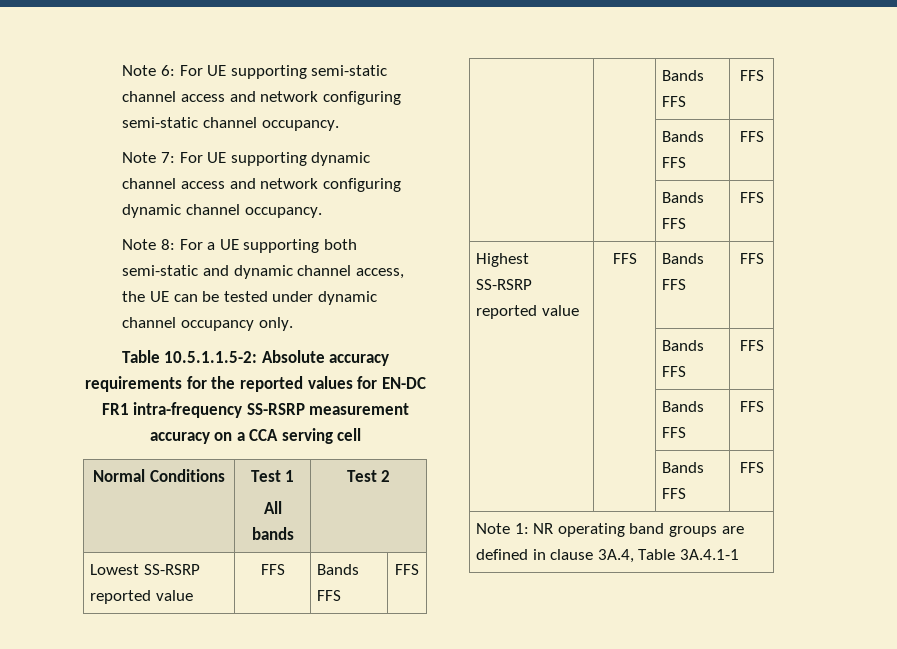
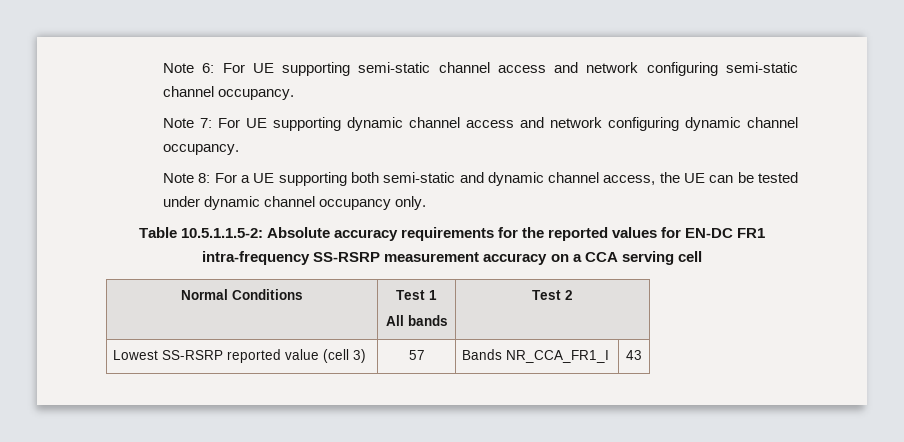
[260,564,285,575] [317,564,360,575] [317,590,342,601] [395,564,419,575] [662,70,705,81] [662,96,687,107] [739,70,764,81] [662,131,705,142] [662,157,687,168] [739,131,764,142] [662,192,705,203] [662,218,687,229] [739,192,764,203] [476,253,530,267] [476,279,533,290] [476,305,579,319] [612,253,637,264] [662,253,705,264] [662,279,687,290] [739,253,764,264] [662,340,705,351] [662,366,687,377] [739,340,764,351] [662,401,705,412] [662,427,687,438] [739,401,764,412] [662,462,705,473] [662,488,687,499] [739,462,764,473] [476,523,744,537] [476,549,739,563] | FFS | Bands FFS | FFS // | | Bands FFS | FFS // | | Bands FFS | FFS // | | Bands FFS | FFS // Highest SS-RSRP reported value | FFS | Bands FFS | FFS // | | Bands FFS | FFS // | | Bands FFS | FFS // | | Bands FFS | FFS // Note 1: NR operating band groups are defined in clause 3A.4, Table 3A.4.1-1 -> [323,349,367,363] [408,350,425,360] [462,349,610,363] [626,350,642,360] (cell 3) | 57 | Bands NR_CCA_FR1_I | 43

